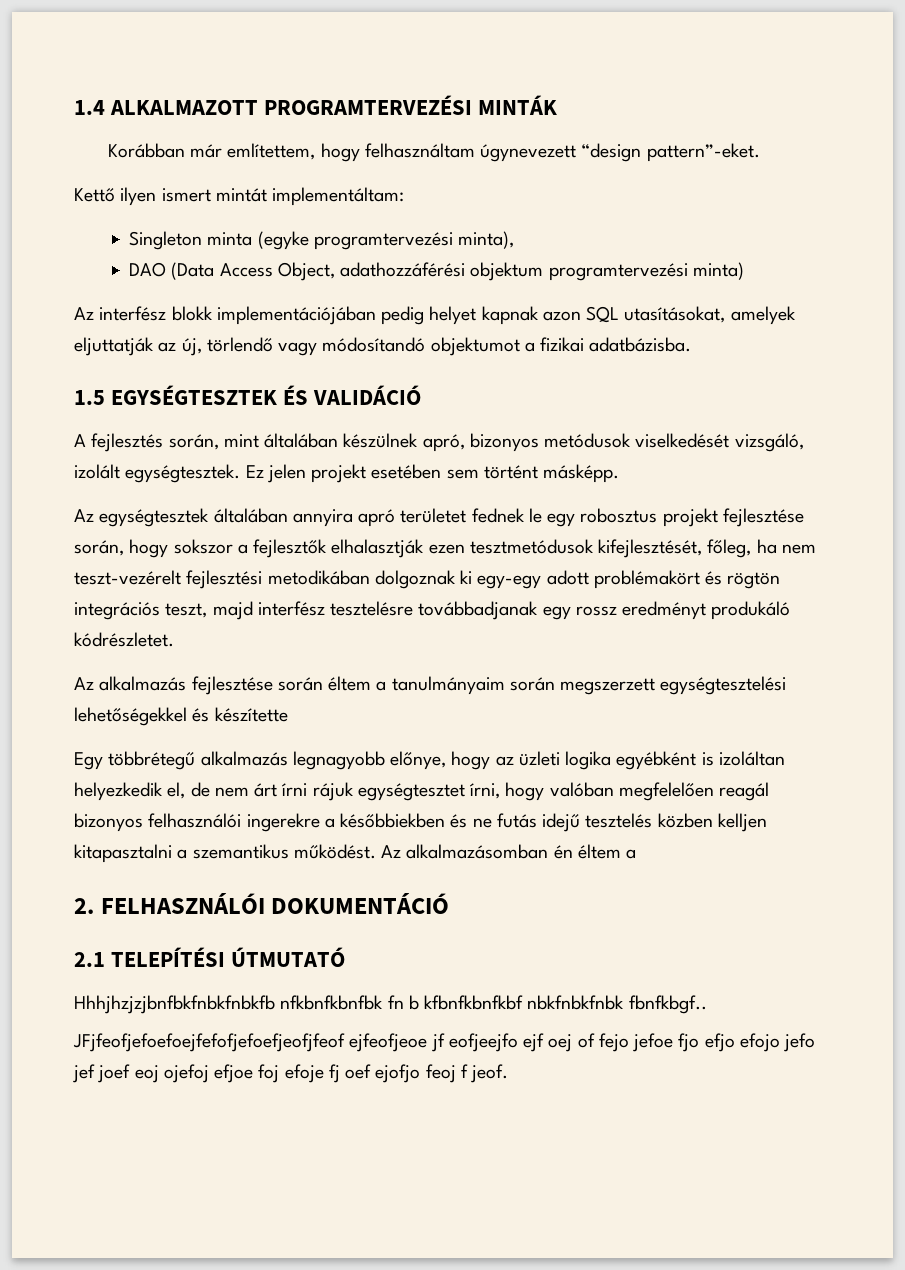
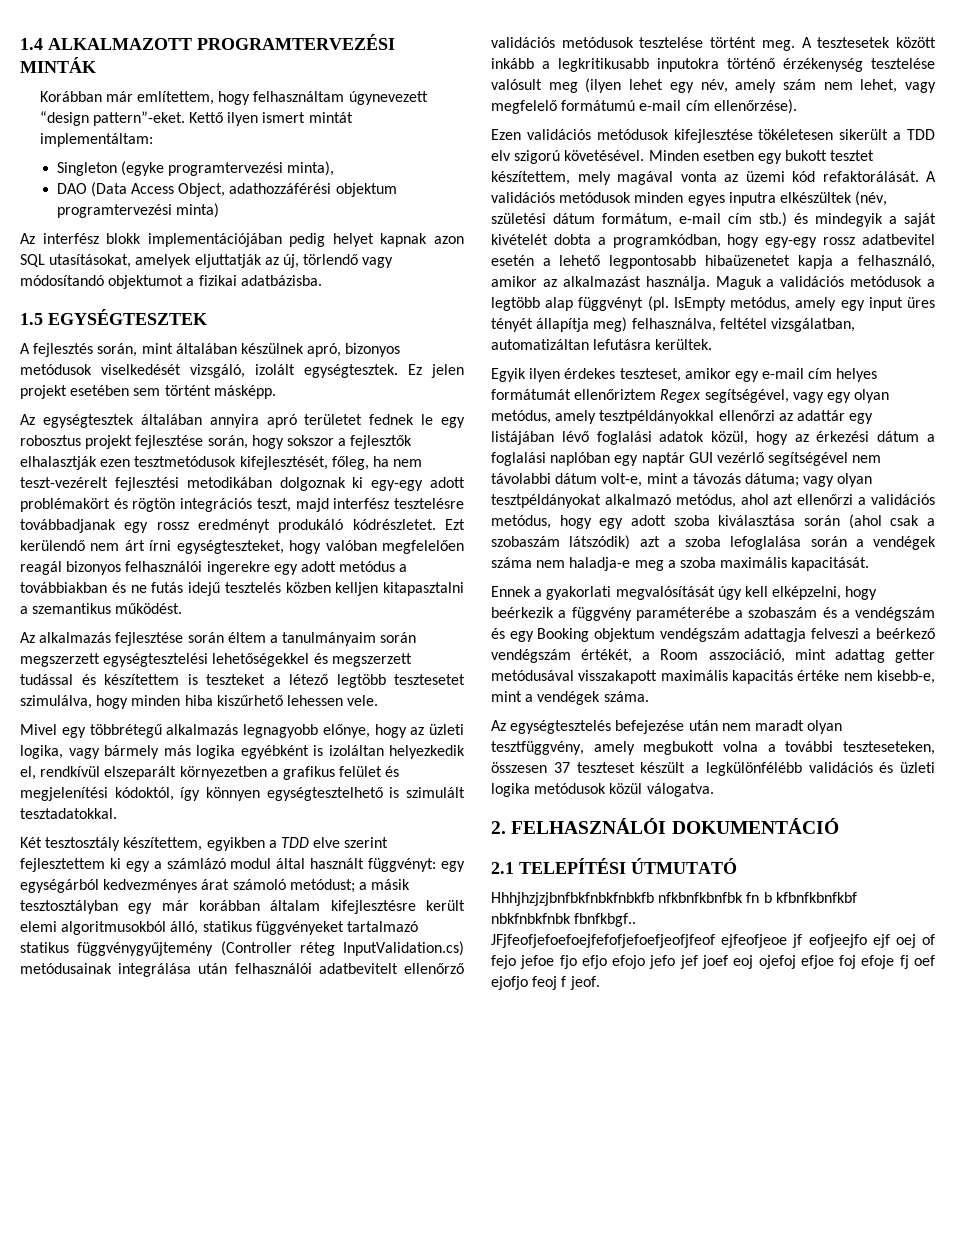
(760, 152) // -> (185, 118) none
[207,232,253,246] minta -> (117, 169) none
[283,385,422,405] ÉS VALIDÁCIÓ -> (207, 317) none
(174, 639) none -> [444,519,465,530] [20,540,464,554] [20,561,408,575] [20,582,464,596] [20,603,183,614] Ezt kerülendő nem árt írni egységteszteket, hogy valóban megfelelően reagál bizonyos felhasználói ingerekre egy adott metódus a továbbiakban és ne futás idejű tesztelés közben kelljen kitapasztalni a szemantikus működést.
[214,707,288,722] [74,752,103,770] készítette // Egy -> [331,653,412,667] [20,674,465,688] [20,695,379,709] [20,724,86,738] megszerzett tudással és készítettem is teszteket a létező legtöbb tesztesetet szimulálva, hogy minden hiba kiszűrhető lehessen vele. // Mivel egy
(560, 758) none -> [20,745,191,759] logika, vagy bármely más
[190,782,770,801] [74,813,767,832] [74,844,637,863] de nem árt írni rájuk egységtesztet írni, hogy valóban megfelelően reagál bizonyos felhasználói ingerekre a későbbiekben és ne futás idejű tesztelés közben kelljen kitapasztalni a szemantikus működést. Az alkalmazásomban én éltem a -> [40,766,400,780] [20,787,465,801] [20,808,117,819] [20,837,389,851] [20,858,466,872] [20,879,411,893] [20,900,465,914] [20,921,418,935] [20,941,464,956] [20,963,464,977] [491,37,936,51] [491,58,935,72] [491,78,936,93] [491,99,797,114] [491,129,935,143] [491,150,875,164] [491,171,936,185] [491,191,888,206] [491,212,936,227] [491,234,935,248] [491,255,935,269] [491,276,935,290] [491,296,935,311] [491,317,855,332] [491,339,713,350] [491,368,878,382] [491,389,890,403] [491,410,874,424] [491,431,935,445] [491,452,882,466] [491,473,873,487] [491,494,935,508] [491,514,935,529] [491,535,936,550] [491,557,870,571] [491,586,878,600] [491,607,935,621] [491,628,935,642] [491,649,935,663] [491,670,935,684] [491,691,649,705] [491,720,843,734] [491,741,935,755] [491,762,935,776] [491,783,714,797] rendkívül elszeparált környezetben a grafikus felület és megjelenítési kódoktól, így könnyen egységtesztelhető is szimulált tesztadatokkal. // Két tesztosztály készítettem, egyikben a TDD elve szerint fejlesztettem ki egy a számlázó modul által használt függvényt: egy egységárból kedvezményes árat számoló metódust; a másik tesztosztályban egy már korábban általam kifejlesztésre került elemi algoritmusokból álló, statikus függvényeket tartalmazó statikus függvénygyűjtemény (Controller réteg InputValidation.cs) metódusainak integrálása után felhasználói adatbevitelt ellenőrző validációs metódusok tesztelése történt meg. A tesztesetek között inkább a legkritikusabb inputokra történő érzékenység tesztelése valósult meg (ilyen lehet egy név, amely szám nem lehet, vagy megfelelő formátumú e-mail cím ellenőrzése). // Ezen validációs metódusok kifejlesztése tökéletesen sikerült a TDD elv szigorú követésével. Minden esetben egy bukott tesztet készítettem, mely magával vonta az üzemi kód refaktorálását. A validációs metódusok minden egyes inputra elkészültek (név, születési dátum formátum, e-mail cím stb.) és mindegyik a saját kivételét dobta a programkódban, hogy egy-egy rossz adatbevitel esetén a lehető legpontosabb hibaüzenetet kapja a felhasználó, amikor az alkalmazást használja. Maguk a validációs metódusok a legtöbb alap függvényt (pl. IsEmpty metódus, amely egy input üres tényét állapítja meg) felhasználva, feltétel vizsgálatban, automatizáltan lefutásra kerültek. // Egyik ilyen érdekes teszteset, amikor egy e-mail cím helyes formátumát ellenőriztem Regex segítségével, vagy egy olyan metódus, amely tesztpéldányokkal ellenőrzi az adattár egy listájában lévő foglalási adatok közül, hogy az érkezési dátum a foglalási naplóban egy naptár GUI vezérlő segítségével nem távolabbi dátum volt-e, mint a távozás dátuma; vagy olyan tesztpéldányokat alkalmazó metódus, ahol azt ellenőrzi a validációs metódus, hogy egy adott szoba kiválasztása során (ahol csak a szobaszám látszódik) azt a szoba lefoglalása során a vendégek száma nem haladja-e meg a szoba maximális kapacitását. // Ennek a gyakorlati megvalósítását úgy kell elképzelni, hogy beérkezik a függvény paraméterébe a szobaszám és a vendégszám és egy Booking objektum vendégszám adattagja felveszi a beérkező vendégszám értékét, a Room asszociáció, mint adattag getter metódusával visszakapott maximális kapacitás értéke nem kisebb-e, mint a vendégek száma. // Az egységtesztelés befejezése után nem maradt olyan tesztfüggvény, amely megbukott volna a további teszteseteken, összesen 37 teszteset készült a legkülönfélébb validációs és üzleti logika metódusok közül válogatva.

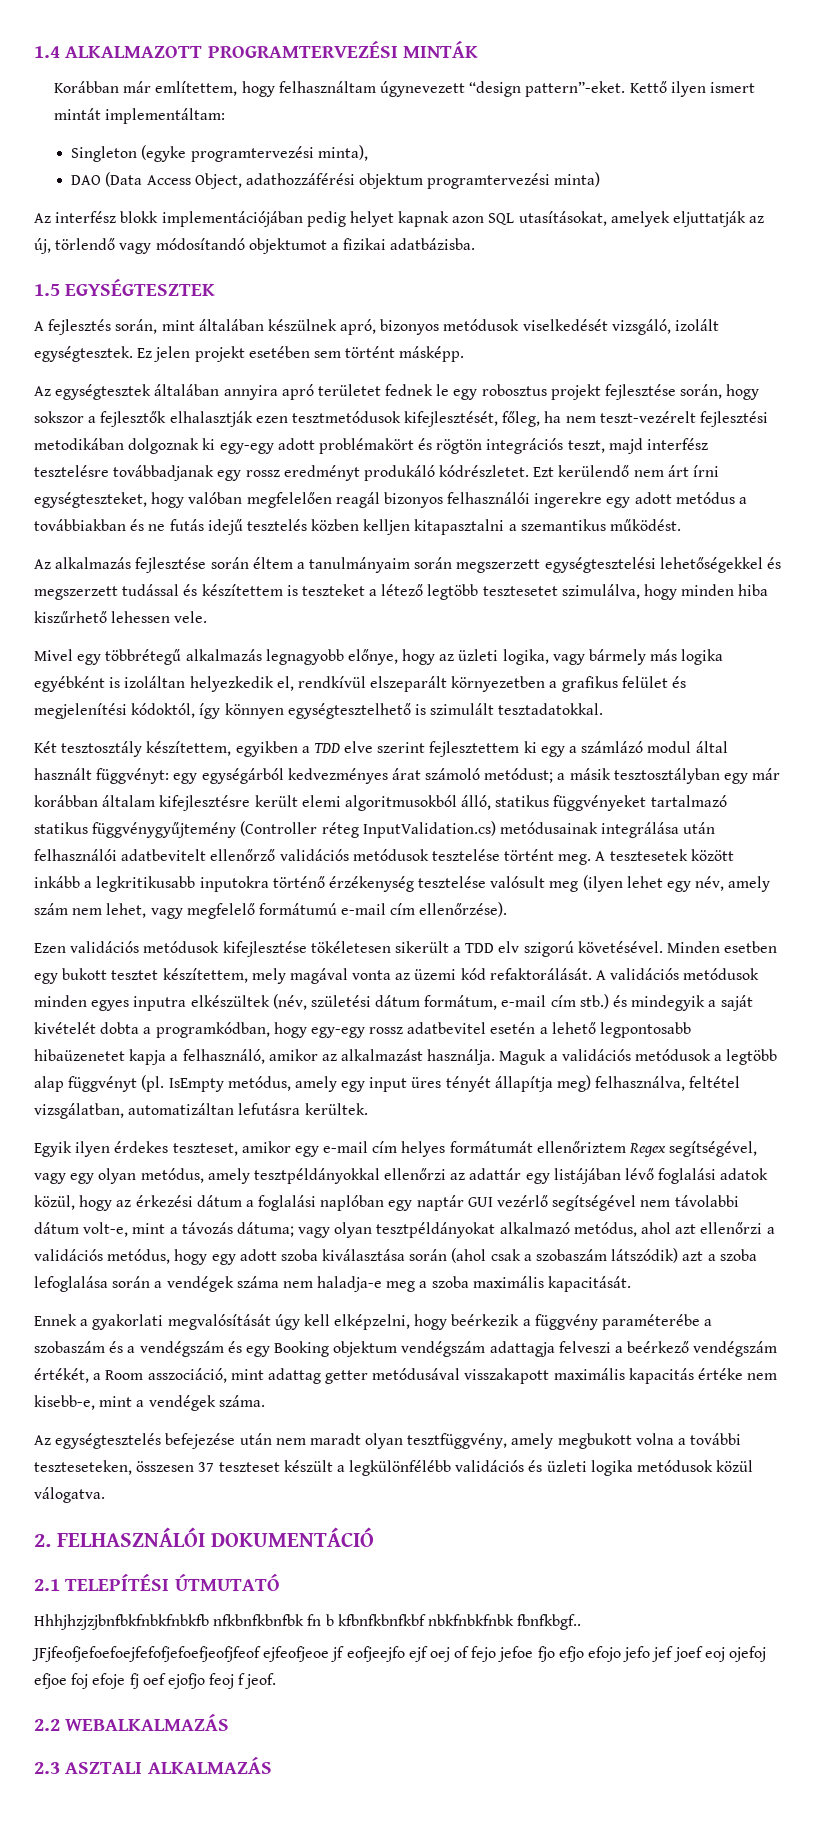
(600, 983) none -> [34,1713,230,1731] [34,1756,272,1774] // 2.2 WEBALKALMAZÁS // 2.3 ASZTALI ALKALMAZÁS

